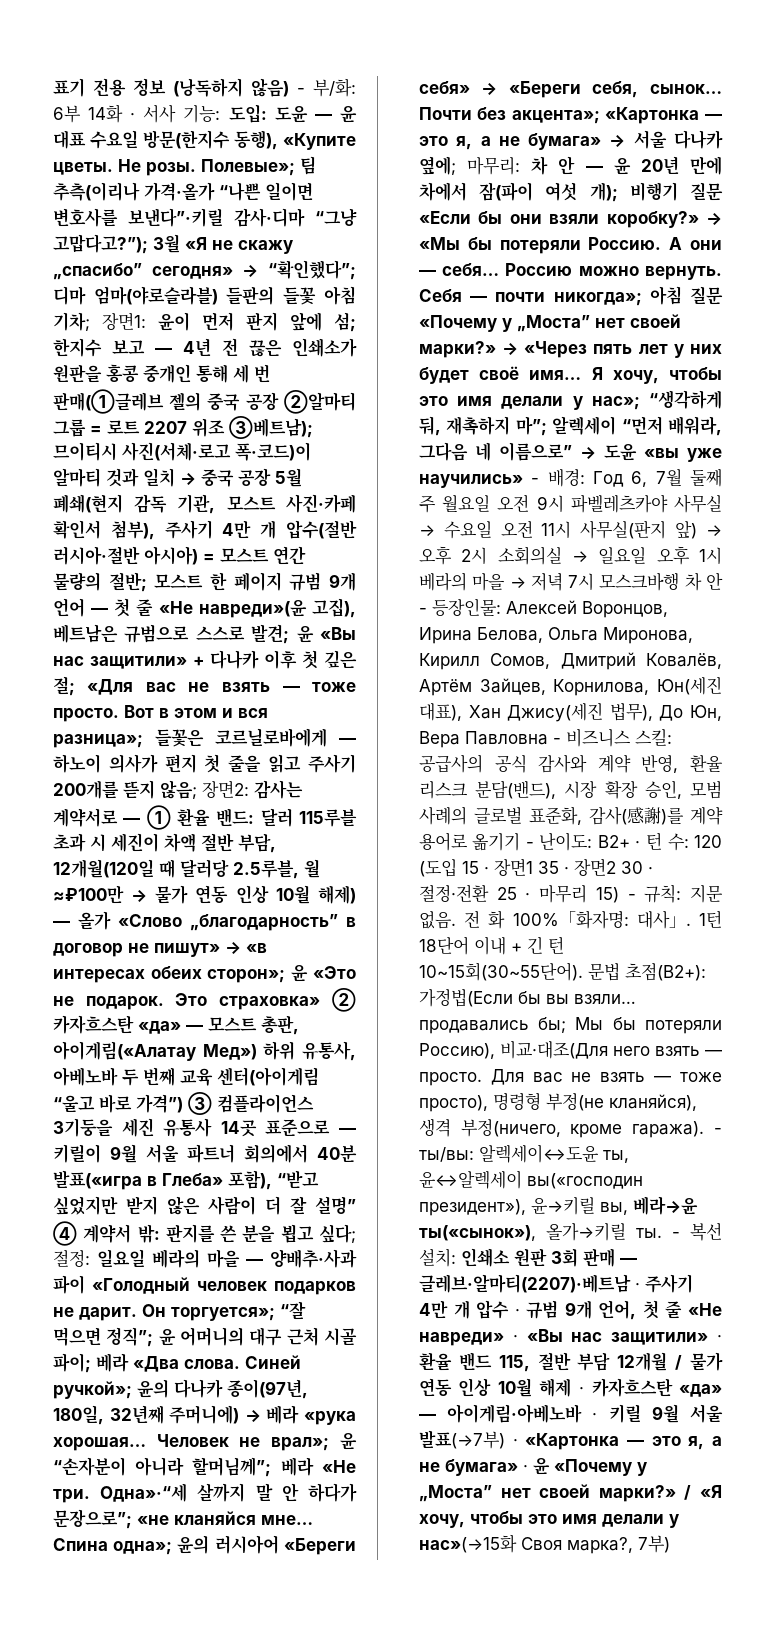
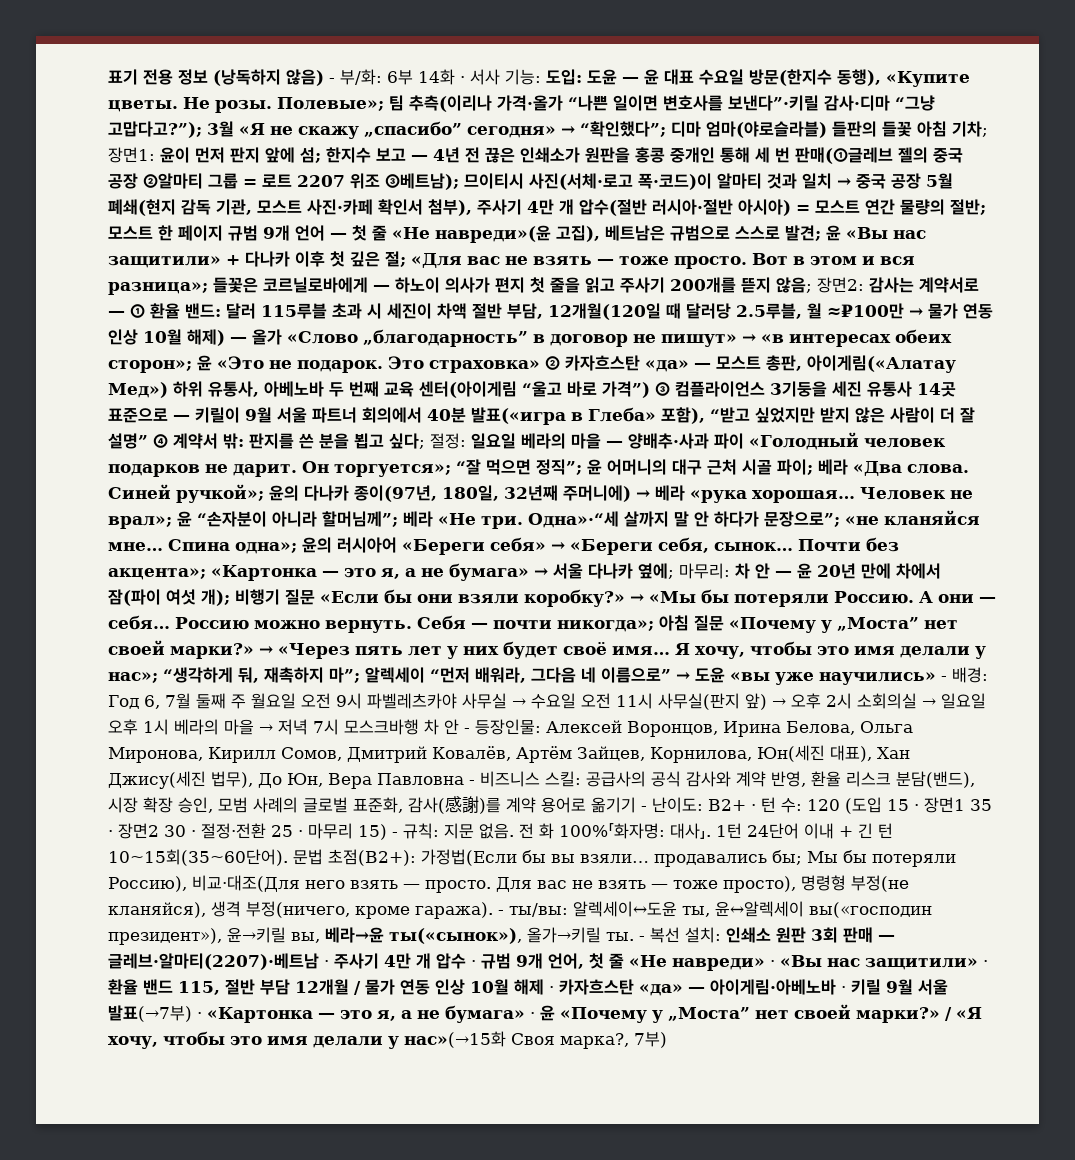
[418,936,469,955] 18단어 -> [747,823,800,839] 24단어
[418,962,583,981] 10~15회(30~55단어). -> [108,849,289,866] 10~15회(35~60단어).

